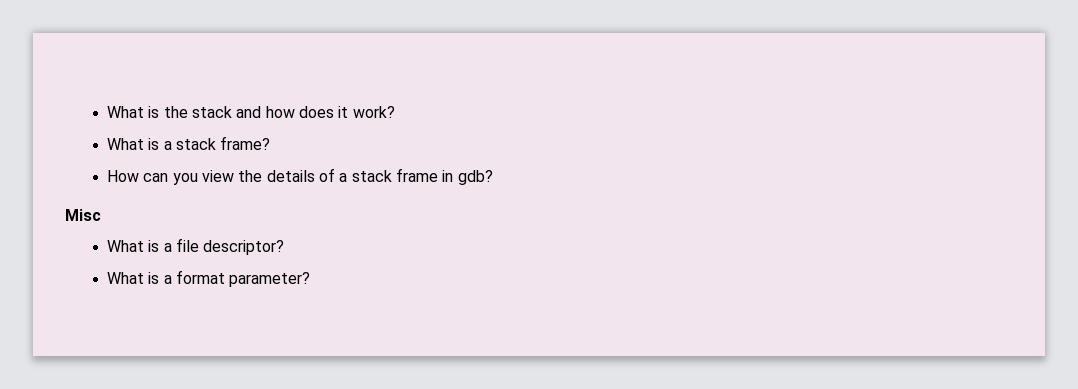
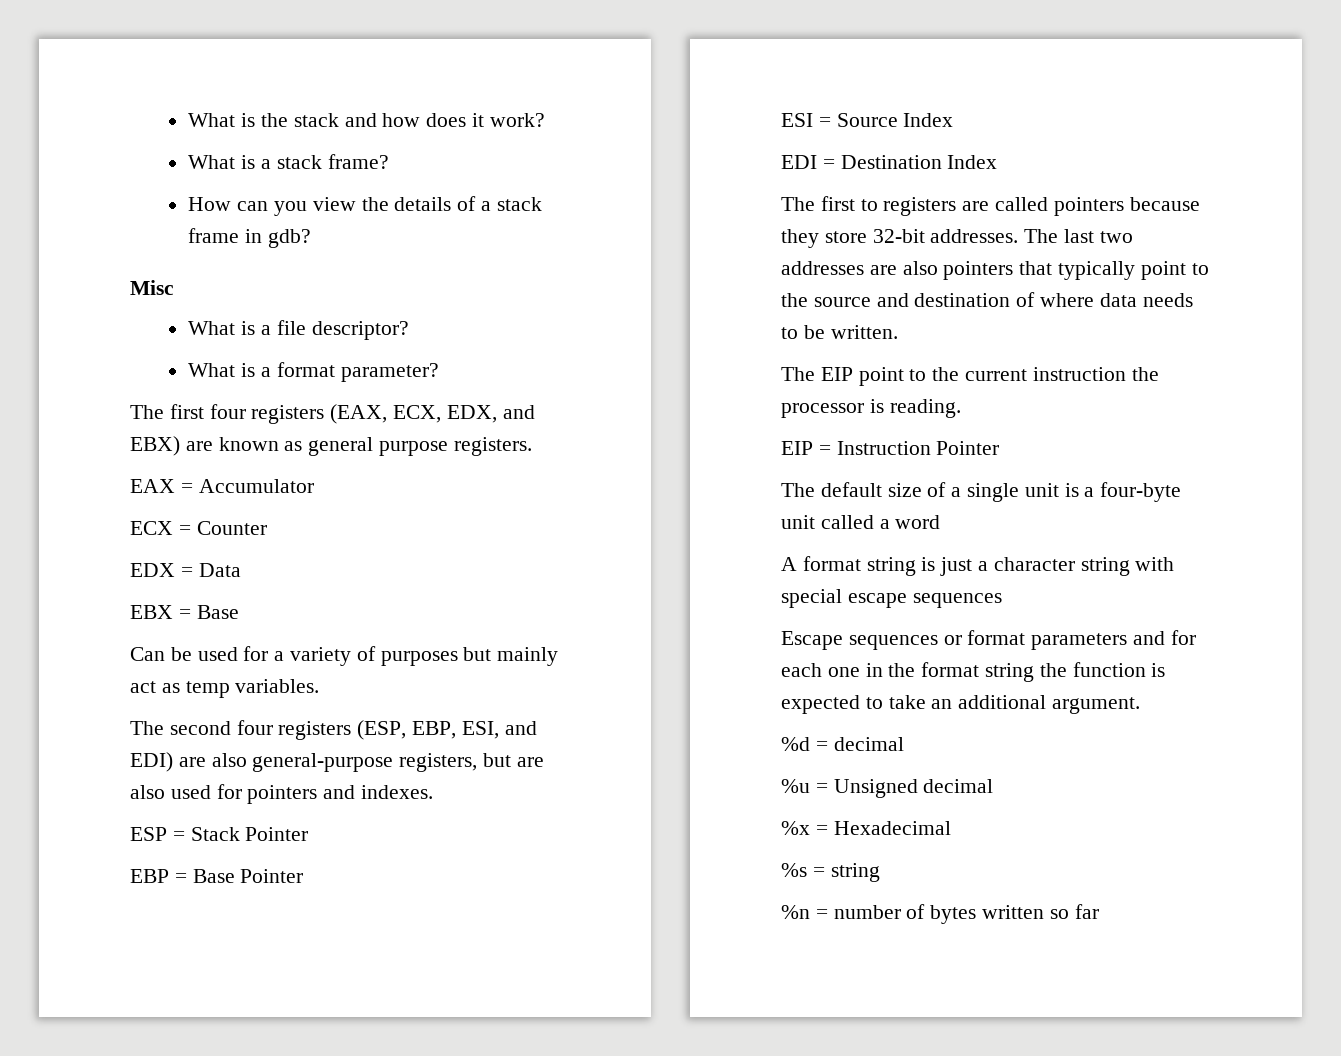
(311, 279) none -> [130,404,535,424] [130,436,532,456] [130,479,314,493] [130,521,267,535] [130,563,241,577] [130,605,239,619] [130,646,559,666] [130,679,320,698] [130,720,537,740] [130,752,544,772] [130,784,434,804] [130,827,309,841] [130,869,304,883] [781,113,954,127] [781,155,998,169] [781,196,1200,216] [781,229,1133,248] [781,261,1209,280] [781,292,1193,307] [781,325,898,339] [781,367,1159,386] [781,399,961,418] [781,441,1000,455] [781,482,1182,502] [781,515,941,529] [781,556,1175,576] [781,589,1002,608] [781,630,1196,650] [781,662,1166,682] [781,695,1141,714] [781,737,904,751] [781,779,994,798] [781,821,951,835] [781,863,880,882] [781,904,1099,924] // The first four registers (EAX, ECX, EDX, and EBX) are known as general purpose registers. // EAX = Accumulator // ECX = Counter // EDX = Data // EBX = Base // Can be used for a variety of purposes but mainly act as temp variables. // The second four registers (ESP, EBP, ESI, and EDI) are also general-purpose registers, but are also used for pointers and indexes. // ESP = Stack Pointer // EBP = Base Pointer // ESI = Source Index // EDI = Destination Index // The first to registers are called pointers because they store 32-bit addresses. The last two addresses are also pointers that typically point to the source and destination of where data needs to be written. // The EIP point to the current instruction the processor is reading. // EIP = Instruction Pointer // The default size of a single unit is a four-byte unit called a word // A format string is just a character string with special escape sequences // Escape sequences or format parameters and for each one in the format string the function is expected to take an additional argument. // %d = decimal // %u = Unsigned decimal // %x = Hexadecimal // %s = string // %n = number of bytes written so far

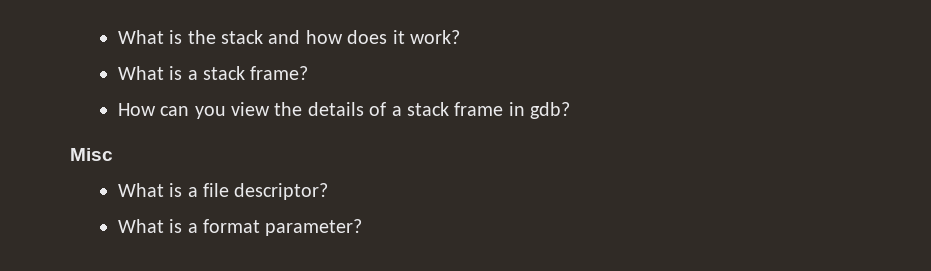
[130,404,535,424] [130,436,532,456] [130,479,314,493] [130,521,267,535] [130,563,241,577] [130,605,239,619] [130,646,559,666] [130,679,320,698] [130,720,537,740] [130,752,544,772] [130,784,434,804] [130,827,309,841] [130,869,304,883] [781,113,954,127] [781,155,998,169] [781,196,1200,216] [781,229,1133,248] [781,261,1209,280] [781,292,1193,307] [781,325,898,339] [781,367,1159,386] [781,399,961,418] [781,441,1000,455] [781,482,1182,502] [781,515,941,529] [781,556,1175,576] [781,589,1002,608] [781,630,1196,650] [781,662,1166,682] [781,695,1141,714] [781,737,904,751] [781,779,994,798] [781,821,951,835] [781,863,880,882] [781,904,1099,924] // The first four registers (EAX, ECX, EDX, and EBX) are known as general purpose registers. // EAX = Accumulator // ECX = Counter // EDX = Data // EBX = Base // Can be used for a variety of purposes but mainly act as temp variables. // The second four registers (ESP, EBP, ESI, and EDI) are also general-purpose registers, but are also used for pointers and indexes. // ESP = Stack Pointer // EBP = Base Pointer // ESI = Source Index // EDI = Destination Index // The first to registers are called pointers because they store 32-bit addresses. The last two addresses are also pointers that typically point to the source and destination of where data needs to be written. // The EIP point to the current instruction the processor is reading. // EIP = Instruction Pointer // The default size of a single unit is a four-byte unit called a word // A format string is just a character string with special escape sequences // Escape sequences or format parameters and for each one in the format string the function is expected to take an additional argument. // %d = decimal // %u = Unsigned decimal // %x = Hexadecimal // %s = string // %n = number of bytes written so far -> (363, 227) none

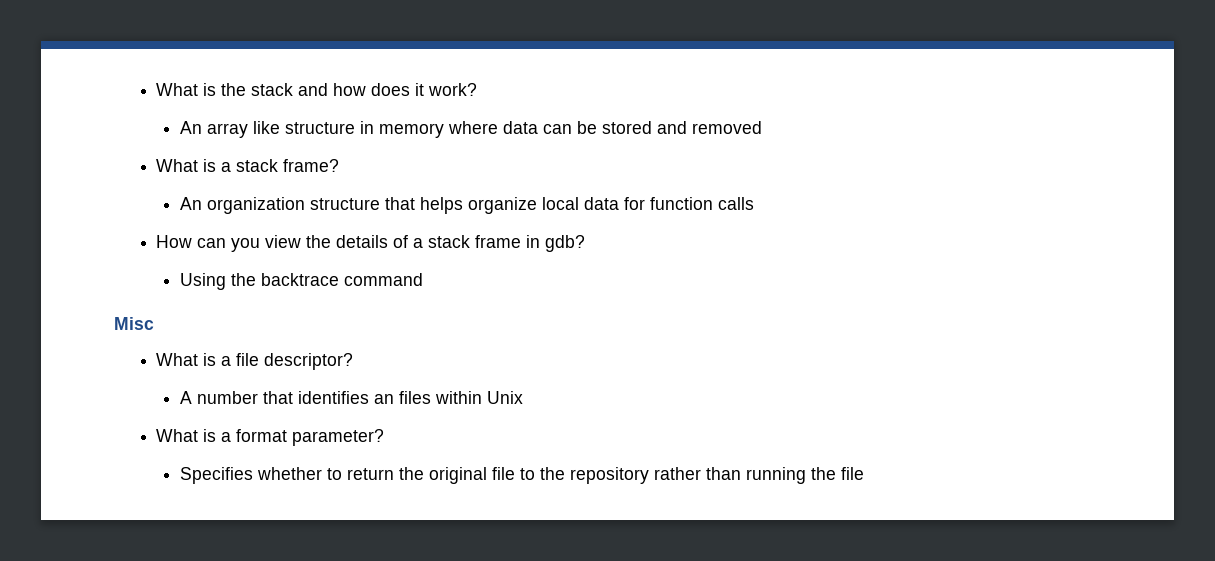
(460, 37) none -> [179,121,762,138] // An array like structure in memory where data can be stored and removed
(309, 73) none -> [179,197,754,214] // An organization structure that helps organize local data for function calls
(571, 110) none -> [179,273,423,290] // Using the backtrace command
(329, 191) none -> [179,391,523,404] // A number that identifies an files within Unix
(363, 227) none -> [179,467,864,484] // Specifies whether to return the original file to the repository rather than running the file

